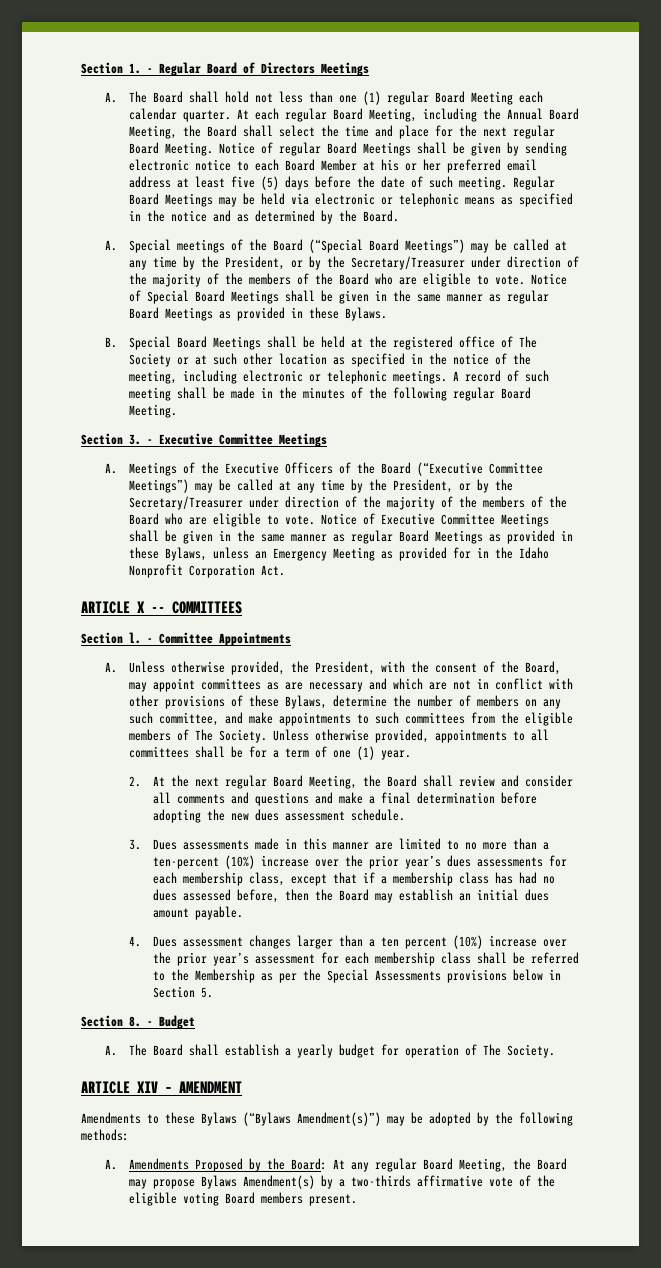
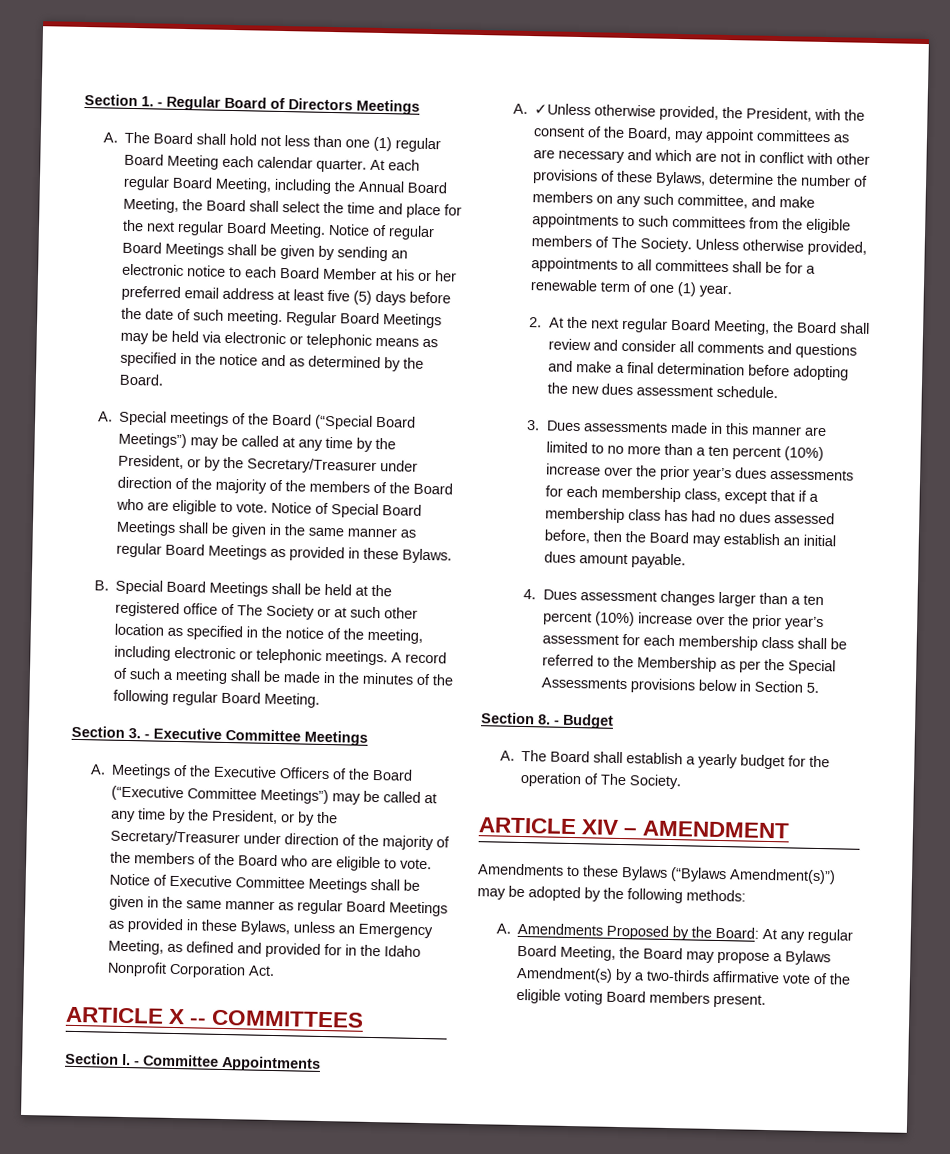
(568, 149) none -> [391,250,409,259] an
(550, 376) none -> [163,671,175,680] a
[333,547,394,561] Meeting as -> [108,939,263,955] Meeting, as defined and
[129,661,166,673] Unless -> [534,103,592,116] ✓Unless
(280, 754) none -> [530,279,599,292] renewable
[153,857,220,869] ten-percent -> [707,445,781,461] ten percent
(400, 1050) none -> [809,755,831,768] the
(196, 1184) none -> [773,953,784,962] a

